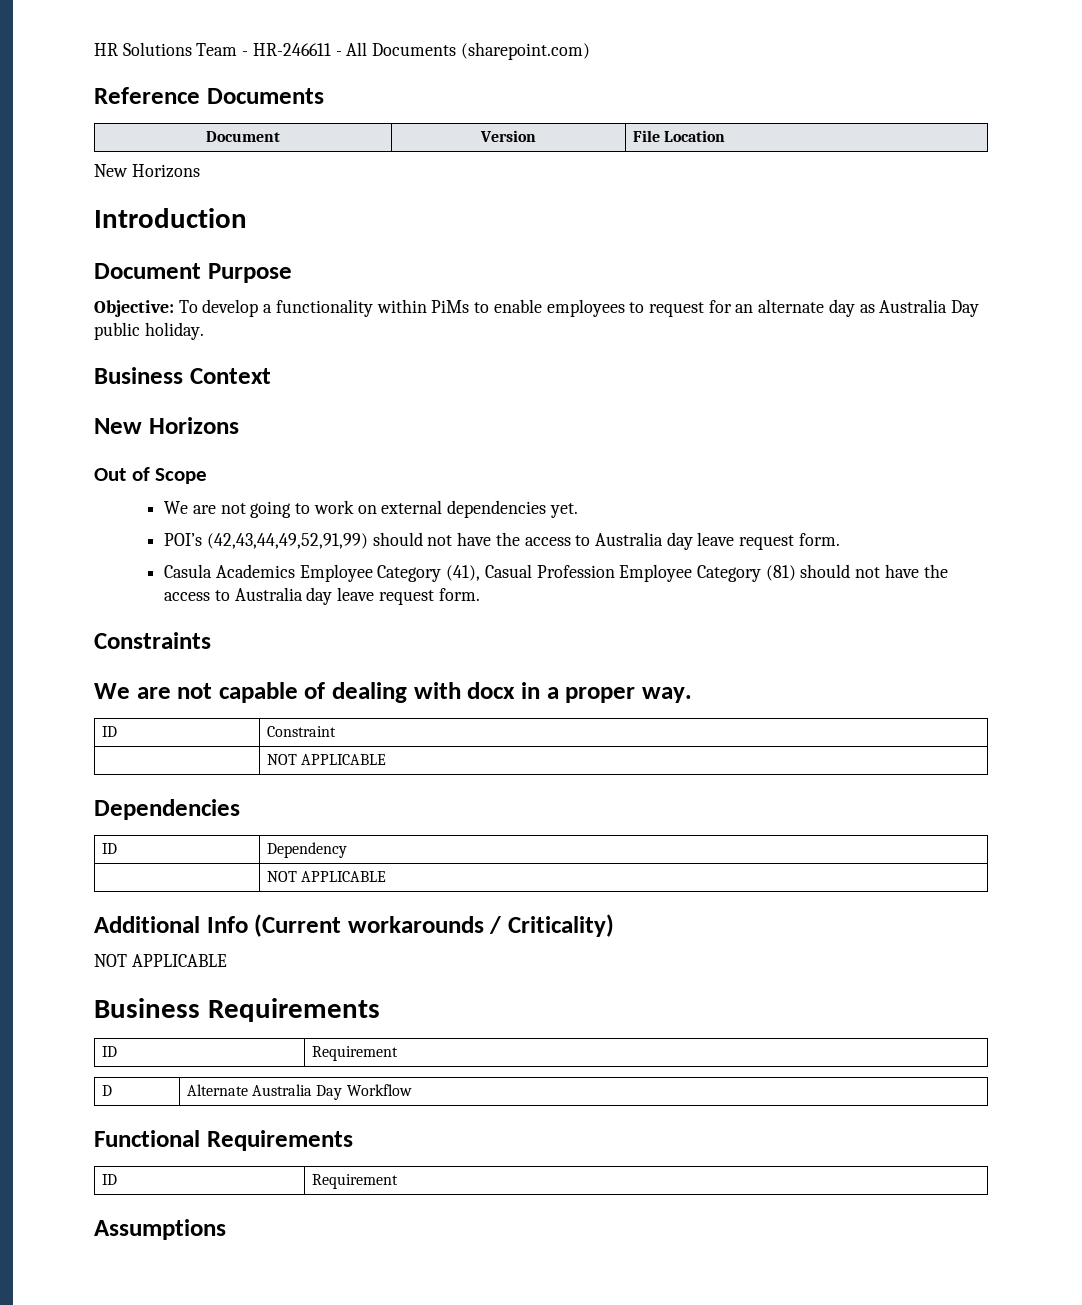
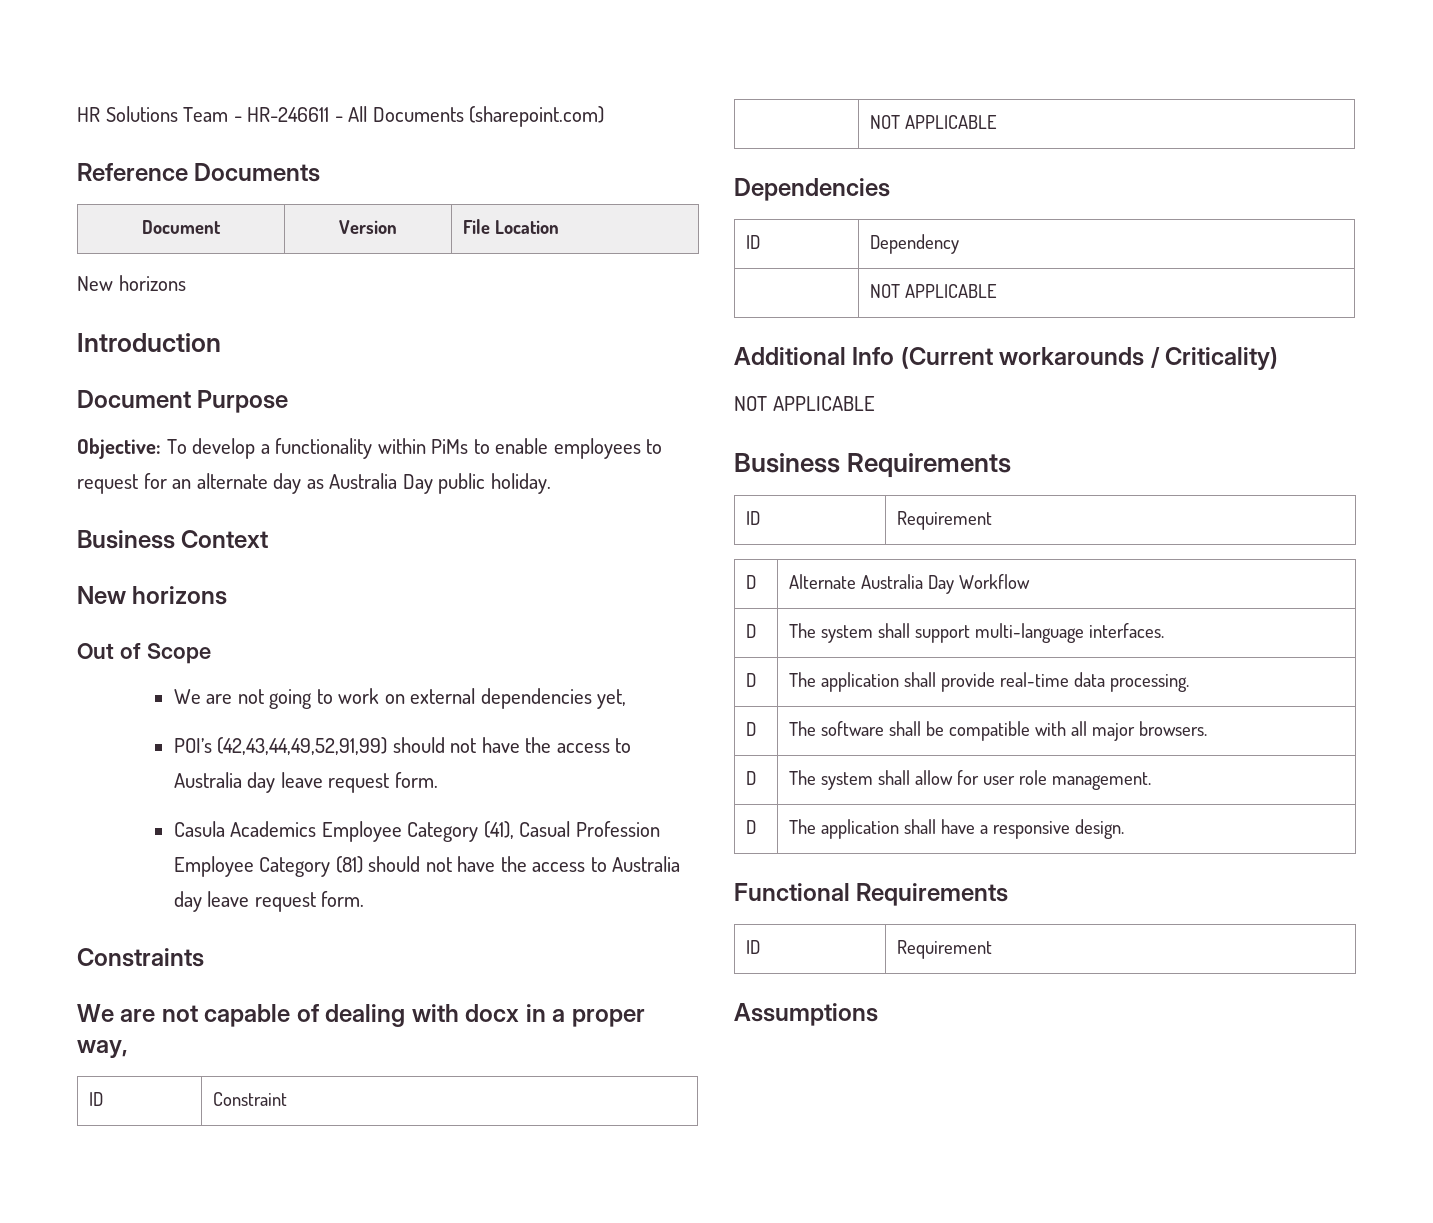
[131,164,200,178] Horizons -> [118,275,186,291] horizons
[148,417,239,434] Horizons -> [132,586,228,605] horizons
[549,503,578,518] yet. -> [597,689,627,709] yet,
[641,687,692,703] way. -> [77,1040,128,1058] way,
(412, 1090) none -> [745,624,756,638] [788,623,1164,643] [745,673,756,687] [788,672,1189,692] [745,722,756,736] [788,721,1207,741] [745,771,756,785] [788,770,1151,790] [745,820,756,834] [788,819,1124,839] // D | The system shall support multi-language interfaces. // D | The application shall provide real-time data processing. // D | The software shall be compatible with all major browsers. // D | The system shall allow for user role management. // D | The application shall have a responsive design.

